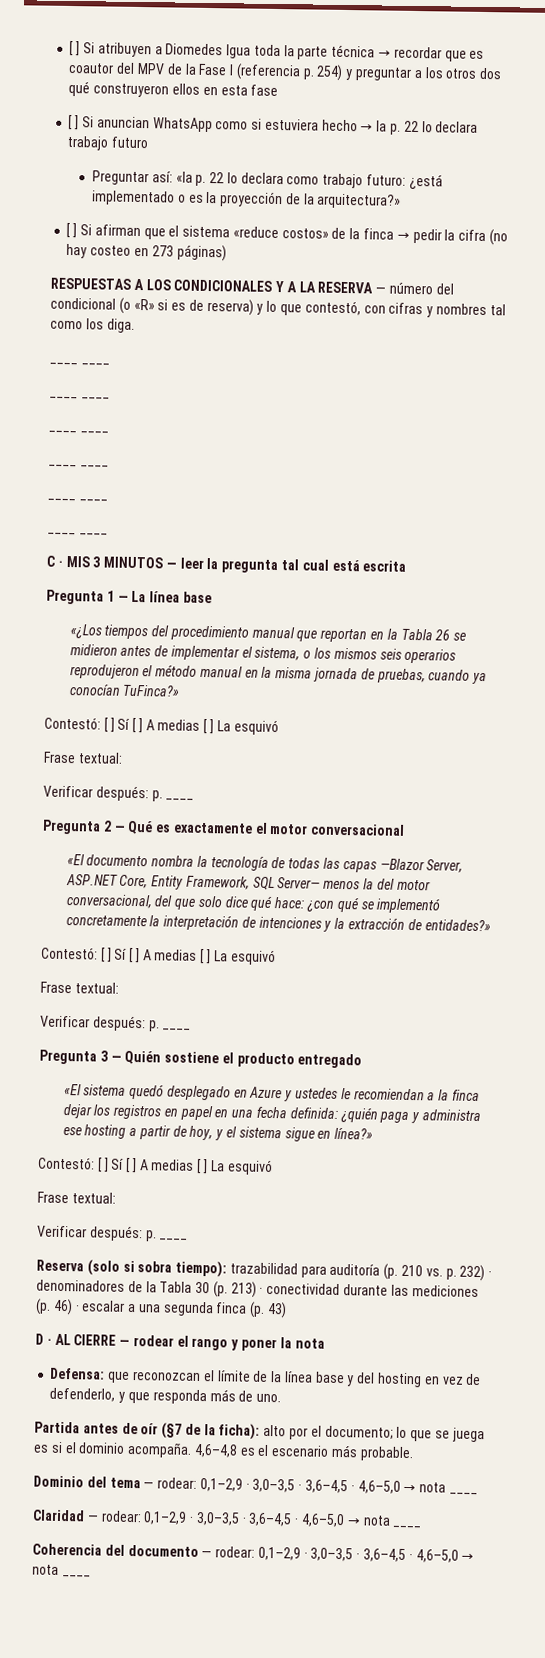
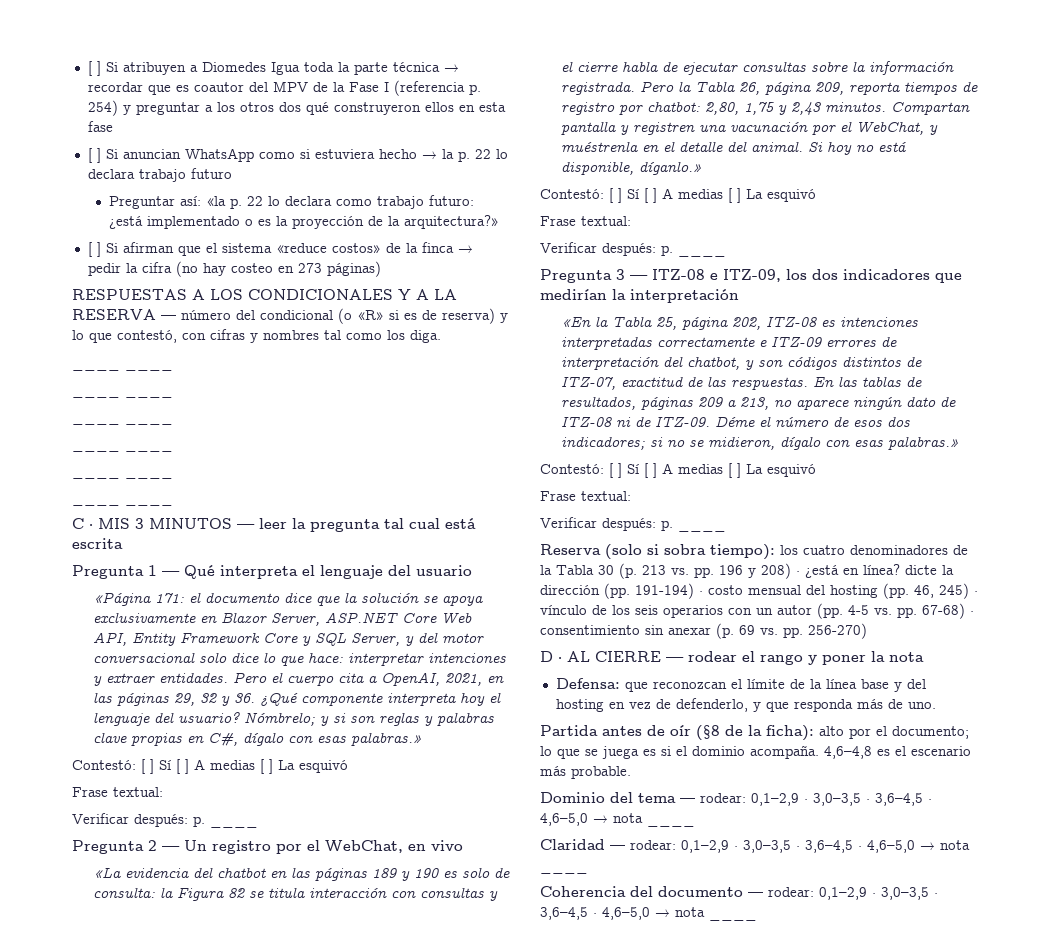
[131,590,212,604] [69,624,467,643] [69,644,457,664] [69,664,488,685] [68,684,181,697] La línea base // «¿Los tiempos del procedimiento manual que reportan en la Tabla 26 se midieron antes de implementar el sistema, o los mismos seis operarios reprodujeron el método manual en la misma jornada de pruebas, cuando ya conocían TuFinca?» -> [184,565,472,579] [93,592,484,606] [93,612,473,626] [93,632,485,646] [93,652,507,666] [93,672,505,686] [93,692,502,706] [93,712,495,726] [93,732,423,746] Qué interpreta el lenguaje del usuario // «Página 171: el documento dice que la solución se apoya exclusivamente en Blazor Server, ASP.NET Core Web API, Entity Framework Core y SQL Server, y del motor conversacional solo dice lo que hace: interpretar intenciones y extraer entidades. Pero el cuerpo cita a OpenAI, 2021, en las páginas 29, 32 y 36. ¿Qué componente interpreta hoy el lenguaje del usuario? Nómbrelo; y si son reglas y palabras clave propias en C#, dígalo con esas palabras.»
[127,820,406,836] [66,854,464,873] [65,874,431,891] [65,894,442,914] [65,914,491,932] Qué es exactamente el motor conversacional // «El documento nombra la tecnología de todas las capas —Blazor Server, ASP.NET Core, Entity Framework, SQL Server— menos la del motor conversacional, del que solo dice qué hace: ¿con qué se implementó concretamente la interpretación de intenciones y la extracción de entidades?» -> [184,840,463,854] [93,867,511,881] [93,887,499,901] [561,61,955,75] [561,81,979,95] [561,101,971,115] [561,121,939,135] [561,141,907,155] [561,161,703,175] Un registro por el WebChat, en vivo // «La evidencia del chatbot en las páginas 189 y 190 es solo de consulta: la Figura 82 se titula interacción con consultas y el cierre habla de ejecutar consultas sobre la información registrada. Pero la Tabla 26, página 209, reporta tiempos de registro por chatbot: 2,80, 1,75 y 2,43 minutos. Compartan pantalla y registren una vacunación por el WebChat, y muéstrenla en el detalle del animal. Si hoy no está disponible, díganlo.»
[124,1050,363,1069] [63,1083,480,1102] [62,1103,481,1124] [62,1124,374,1142] Quién sostiene el producto entregado // «El sistema quedó desplegado en Azure y ustedes le recomiendan a la finca dejar los registros en papel en una fecha definida: ¿quién paga y administra ese hosting a partir de hoy, y el sistema sigue en línea?» -> [652,269,962,283] [540,289,739,303] [561,316,919,330] [561,336,898,350] [561,356,923,370] [561,376,923,390] [561,396,957,410] [561,416,911,427] [561,436,960,450] ITZ-08 e ITZ-09, los dos indicadores que medirían la interpretación // «En la Tabla 25, página 202, ITZ-08 es intenciones interpretadas correctamente e ITZ-09 errores de interpretación del chatbot, y son códigos distintos de ITZ-07, exactitud de las respuestas. En las tablas de resultados, páginas 209 a 213, no aparece ningún dato de ITZ-08 ni de ITZ-09. Déme el número de esos dos indicadores; si no se midieron, dígalo con esas palabras.»
[229,1262,493,1282] trazabilidad para auditoría (p. 210 vs. p. 232) · -> [780,545,845,555] los cuatro
[230,1281,479,1298] [35,1298,288,1319] 213) · conectividad durante las mediciones (p. 46) · escalar a una segunda finca (p. 43) -> [642,563,954,579] [540,583,978,599] [540,603,974,619] [540,623,867,639] 213 vs. pp. 196 y 208) · ¿está en línea? dicte la dirección (pp. 191-194) · costo mensual del hosting (pp. 46, 245) · vínculo de los seis operarios con un autor (pp. 4-5 vs. pp. 67-68) · consentimiento sin anexar (p. 69 vs. pp. 256-270)
[161,1422,183,1439] (§7 -> [696,725,720,740] (§8

